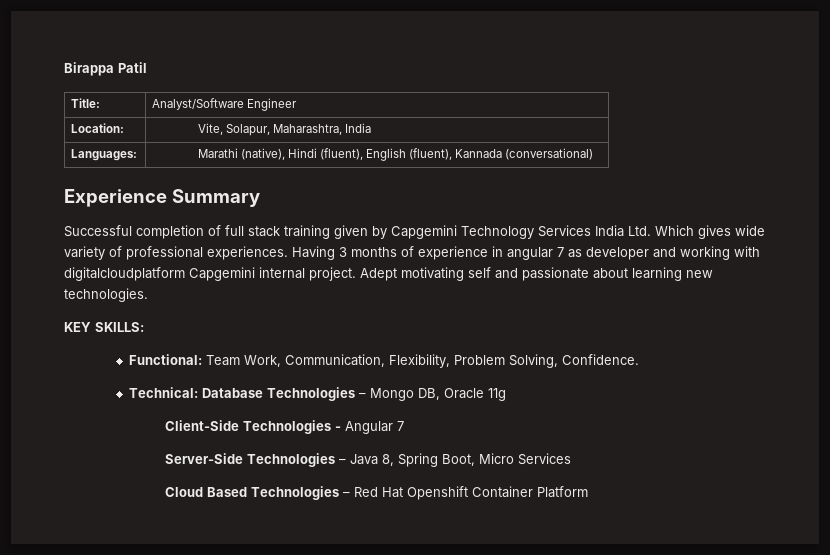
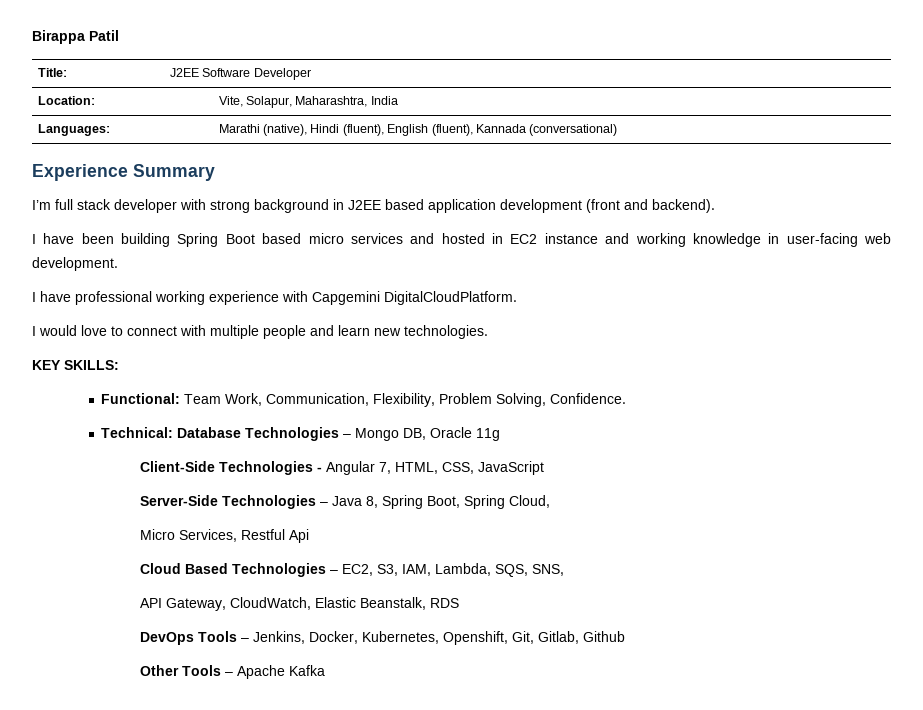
[152,98,298,111] Analyst/Software Engineer -> [170,68,311,80] J2EE Software Developer
[64,225,765,239] [64,246,760,260] [64,267,682,281] Successful completion of full stack training given by Capgemini Technology Services India Ltd. Which gives wide variety of professional experiences. Having 3 months of experience in angular 7 as developer and working with digitalcloudplatform Capgemini internal project. Adept motivating self and passionate about learning -> [32,199,715,213] [32,233,891,247] [32,257,118,271] [32,291,517,305] [32,325,370,339] I’m full stack developer with strong background in J2EE based application development (front and backend). // I have been building Spring Boot based micro services and hosted in EC2 instance and working knowledge in user-facing web development. // I have professional working experience with Capgemini DigitalCloudPlatform. // I would love to connect with multiple people and learn
[397,421,405,431] 7 -> [379,461,545,475] 7, HTML, CSS, JavaScript
[479,453,572,465] [165,486,589,500] Micro Services // Cloud Based Technologies – Red Hat Openshift Container Platform -> [464,495,551,509] [140,529,310,543] [140,563,565,577] [140,597,460,611] [140,631,626,645] [140,665,326,679] Spring Cloud, // Micro Services, Restful Api // Cloud Based Technologies – EC2, S3, IAM, Lambda, SQS, SNS, // API Gateway, CloudWatch, Elastic Beanstalk, RDS // DevOps Tools – Jenkins, Docker, Kubernetes, Openshift, Git, Gitlab, Github // Other Tools – Apache Kafka

